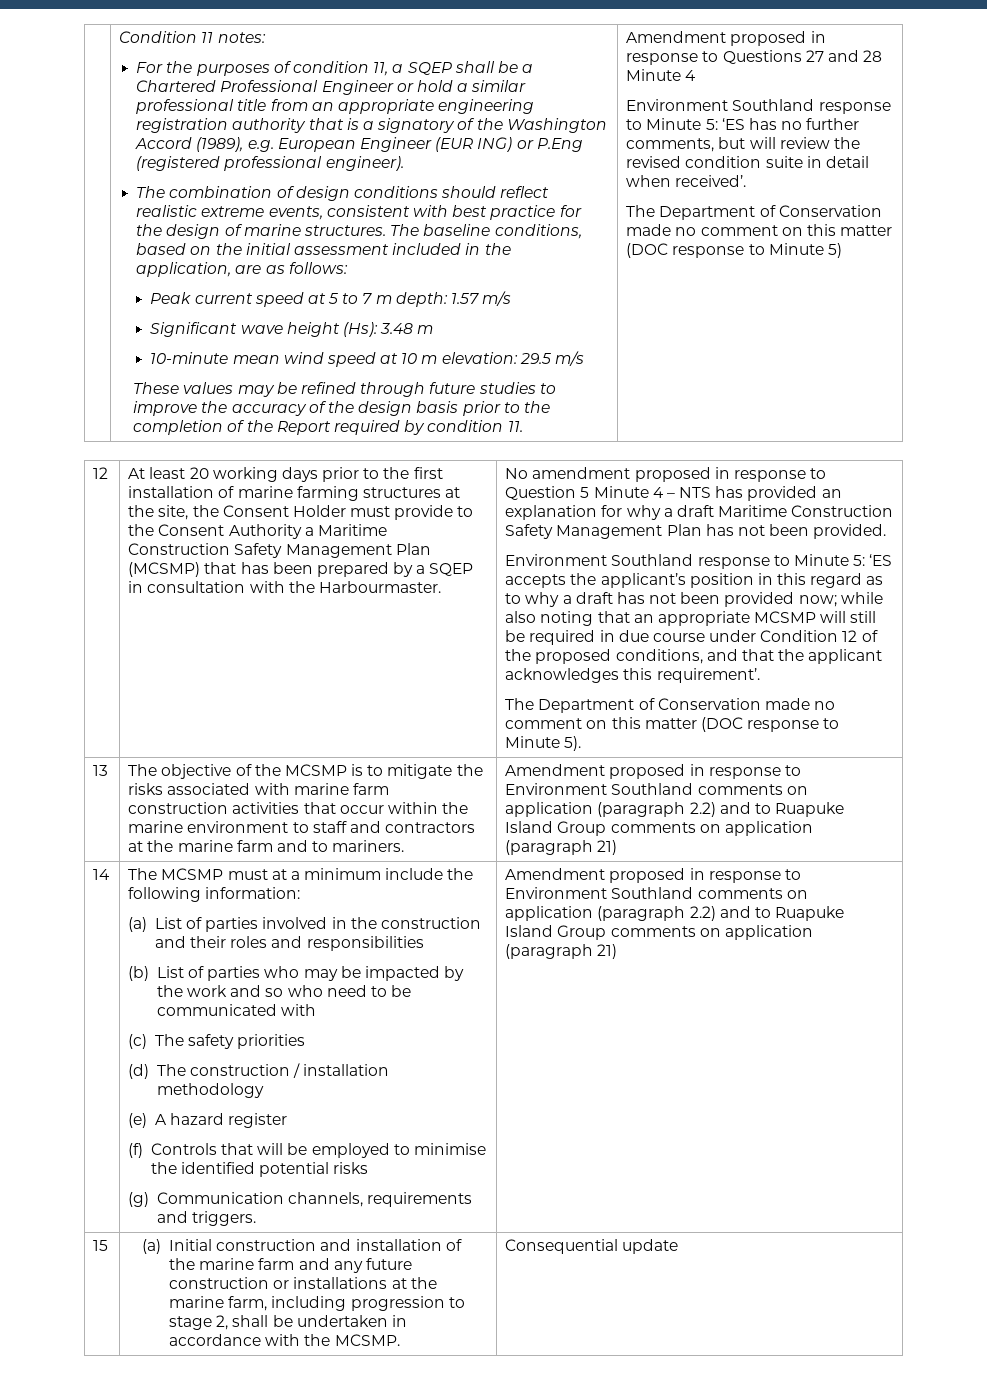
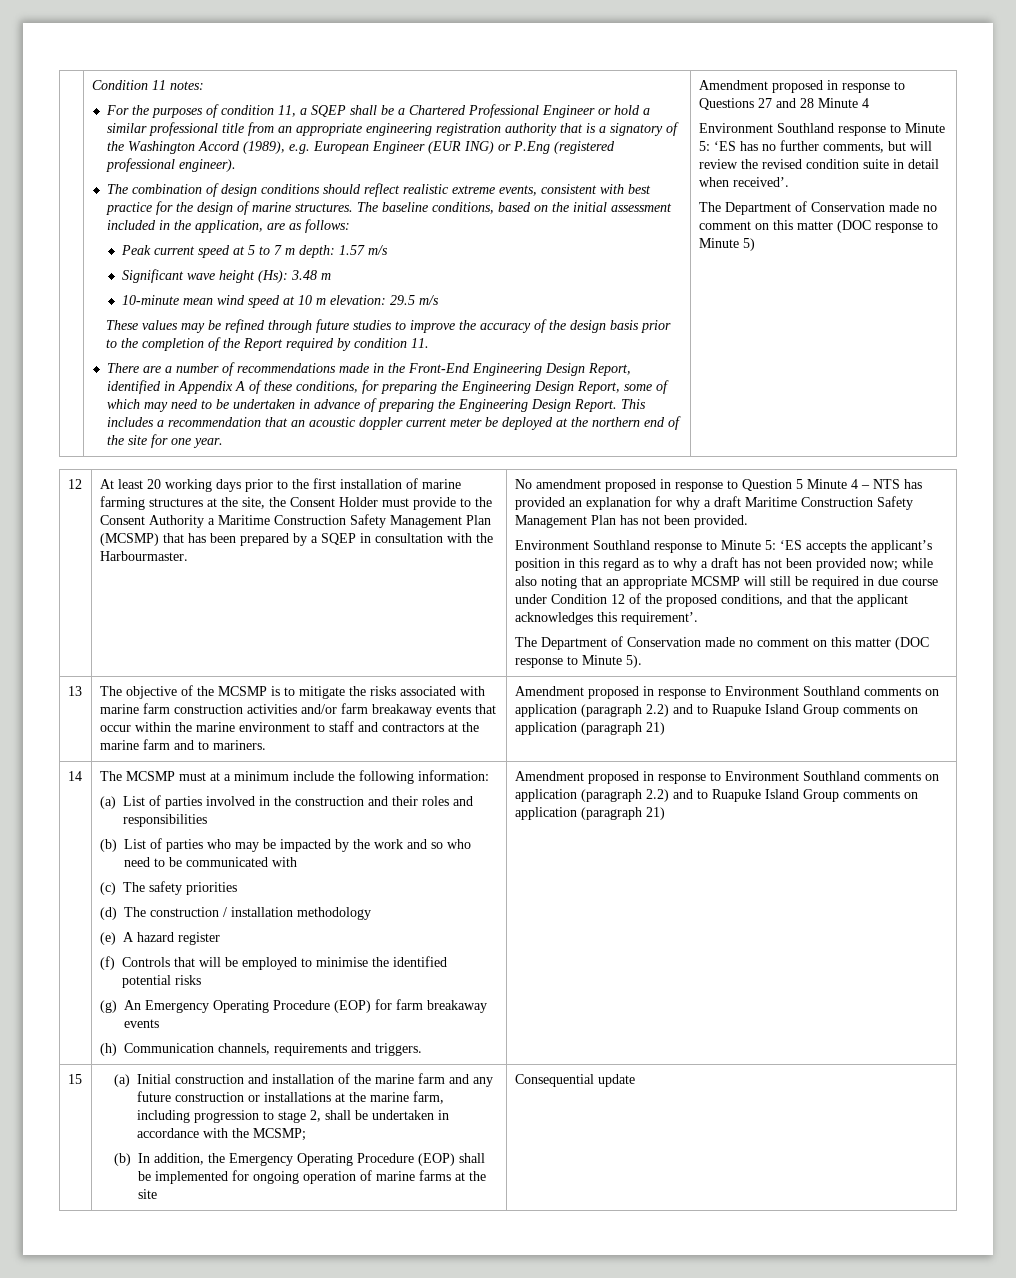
(523, 426) none -> [106,362,631,376] [106,380,669,394] [106,398,646,412] [106,416,681,430] [106,434,223,448] // There are a number of recommendations made in the Front-End Engineering Design Report, identified in Appendix A of these conditions, for preparing the Engineering Design Report, some of which may need to be undertaken in advance of preparing the Engineering Design Report. This includes a recommendation that an acoustic doppler current meter be deployed at the northern end of the site for one year.
(300, 808) none -> [300,703,471,717] and/or farm breakaway events
(150, 1199) none -> [123,999,487,1013] [123,1019,159,1028] [99,1043,117,1056] An Emergency Operating Procedure (EOP) for farm breakaway events // (h)
[334,1334,400,1346] MCSMP. -> [253,1128,307,1141] [114,1153,486,1166] [138,1170,487,1184] [138,1189,158,1199] MCSMP; // (b) In addition, the Emergency Operating Procedure (EOP) shall be implemented for ongoing operation of marine farms at the site

